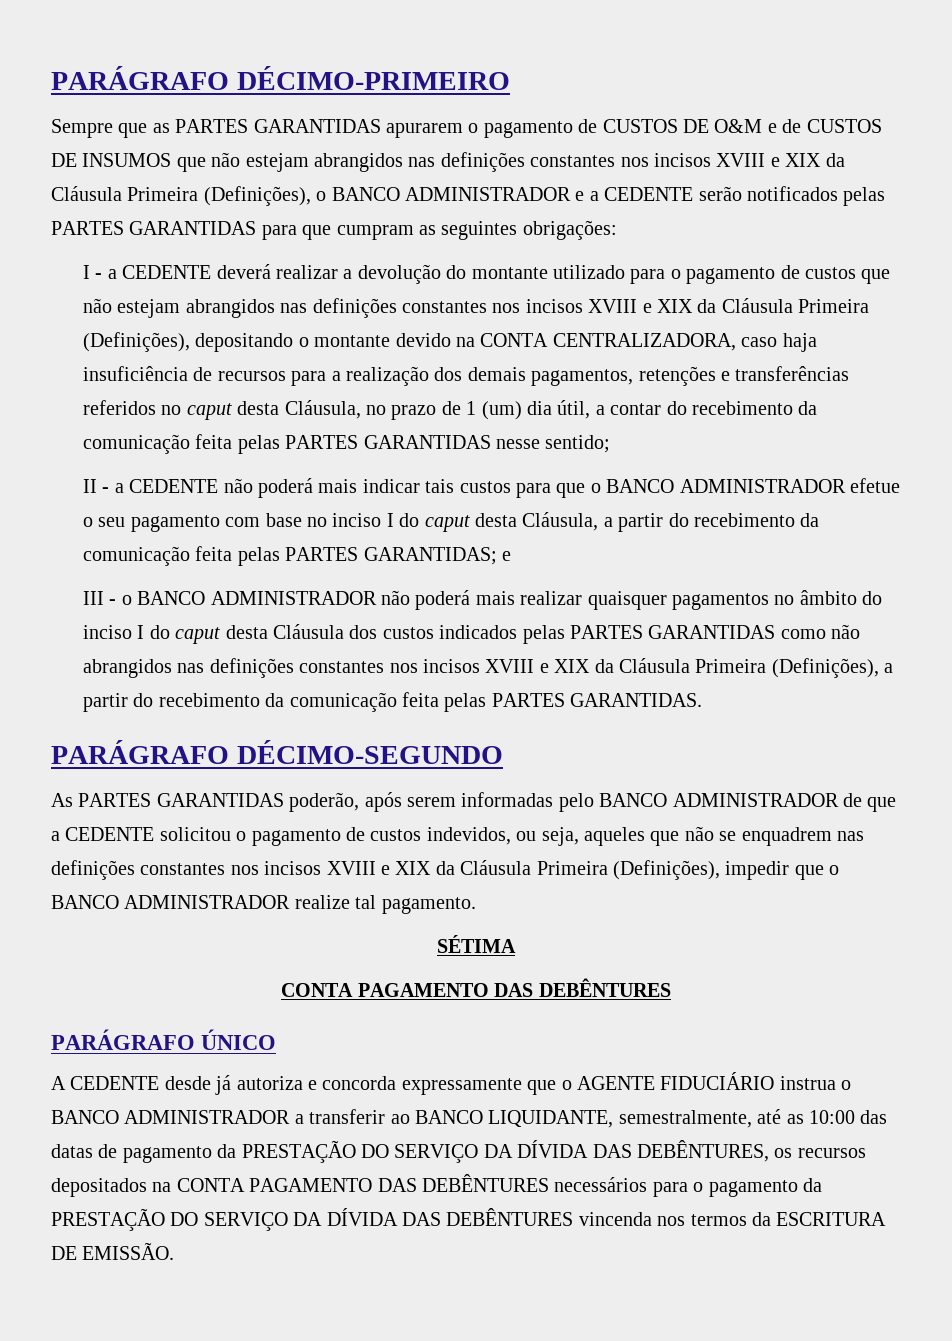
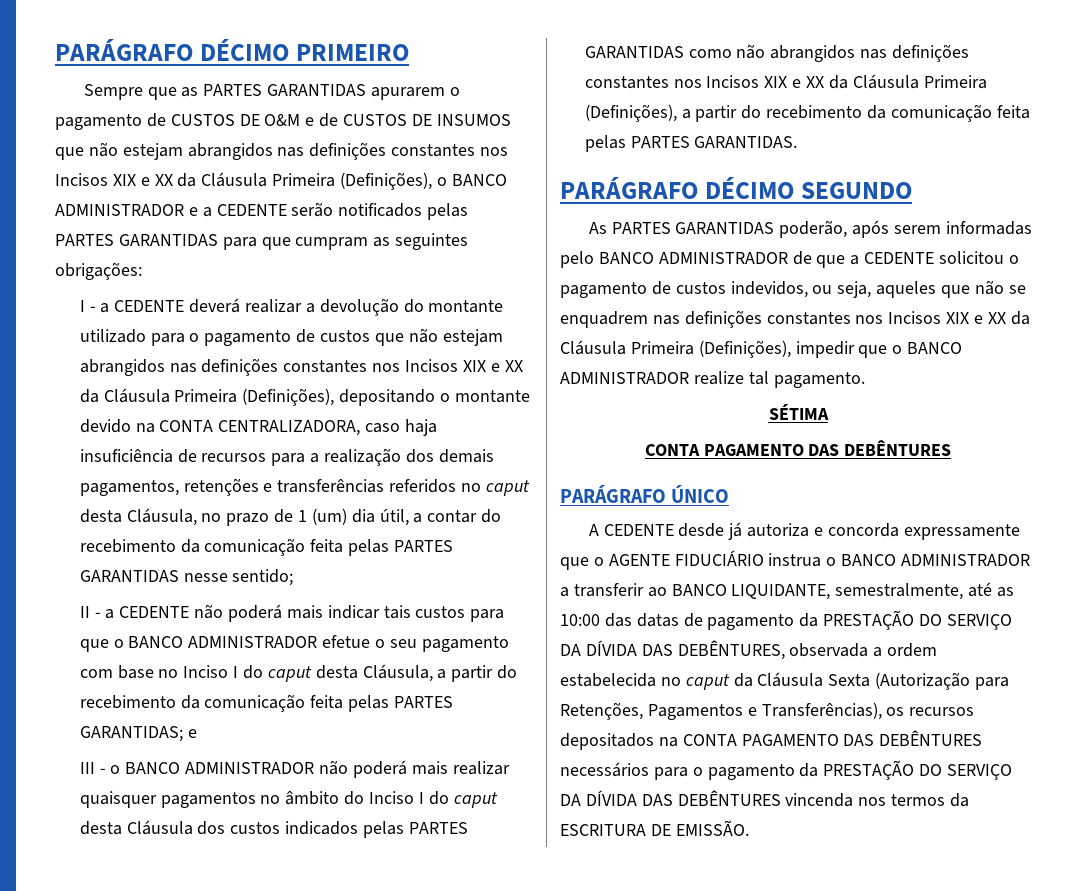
[51,66,510,90] PARÁGRAFO DÉCIMO-PRIMEIRO -> [55,39,409,61] PARÁGRAFO DÉCIMO PRIMEIRO
[653,153,822,167] incisos XVIII e XIX -> [55,173,173,186] Incisos XIX e XX
[525,299,694,313] incisos XVIII e XIX -> [404,359,523,372] Incisos XIX e XX
[332,513,382,527] inciso -> [183,665,229,678] Inciso
[83,625,133,639] inciso -> [368,791,414,804] Inciso
[423,659,591,673] incisos XVIII e XIX -> [706,75,824,88] Incisos XIX e XX
[236,740,503,764] DÉCIMO-SEGUNDO -> [704,177,912,199] DÉCIMO SEGUNDO
[264,861,432,875] incisos XVIII e XIX -> [888,311,1006,324] Incisos XIX e XX
(769, 1151) none -> [789,643,938,657] [560,672,1010,690] [560,702,882,720] observada a ordem estabelecida no caput da Cláusula Sexta (Autorização para Retenções, Pagamentos e Transferências),

